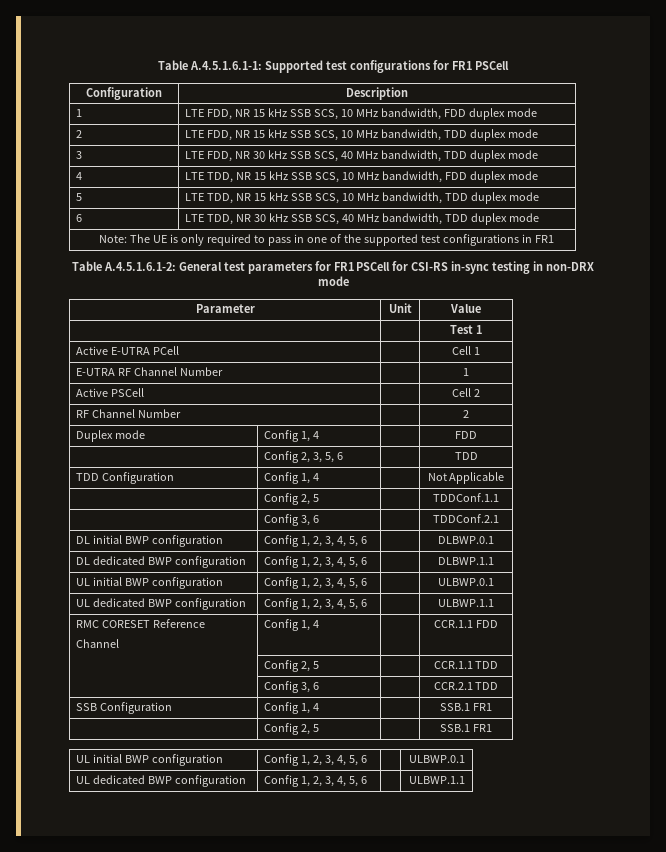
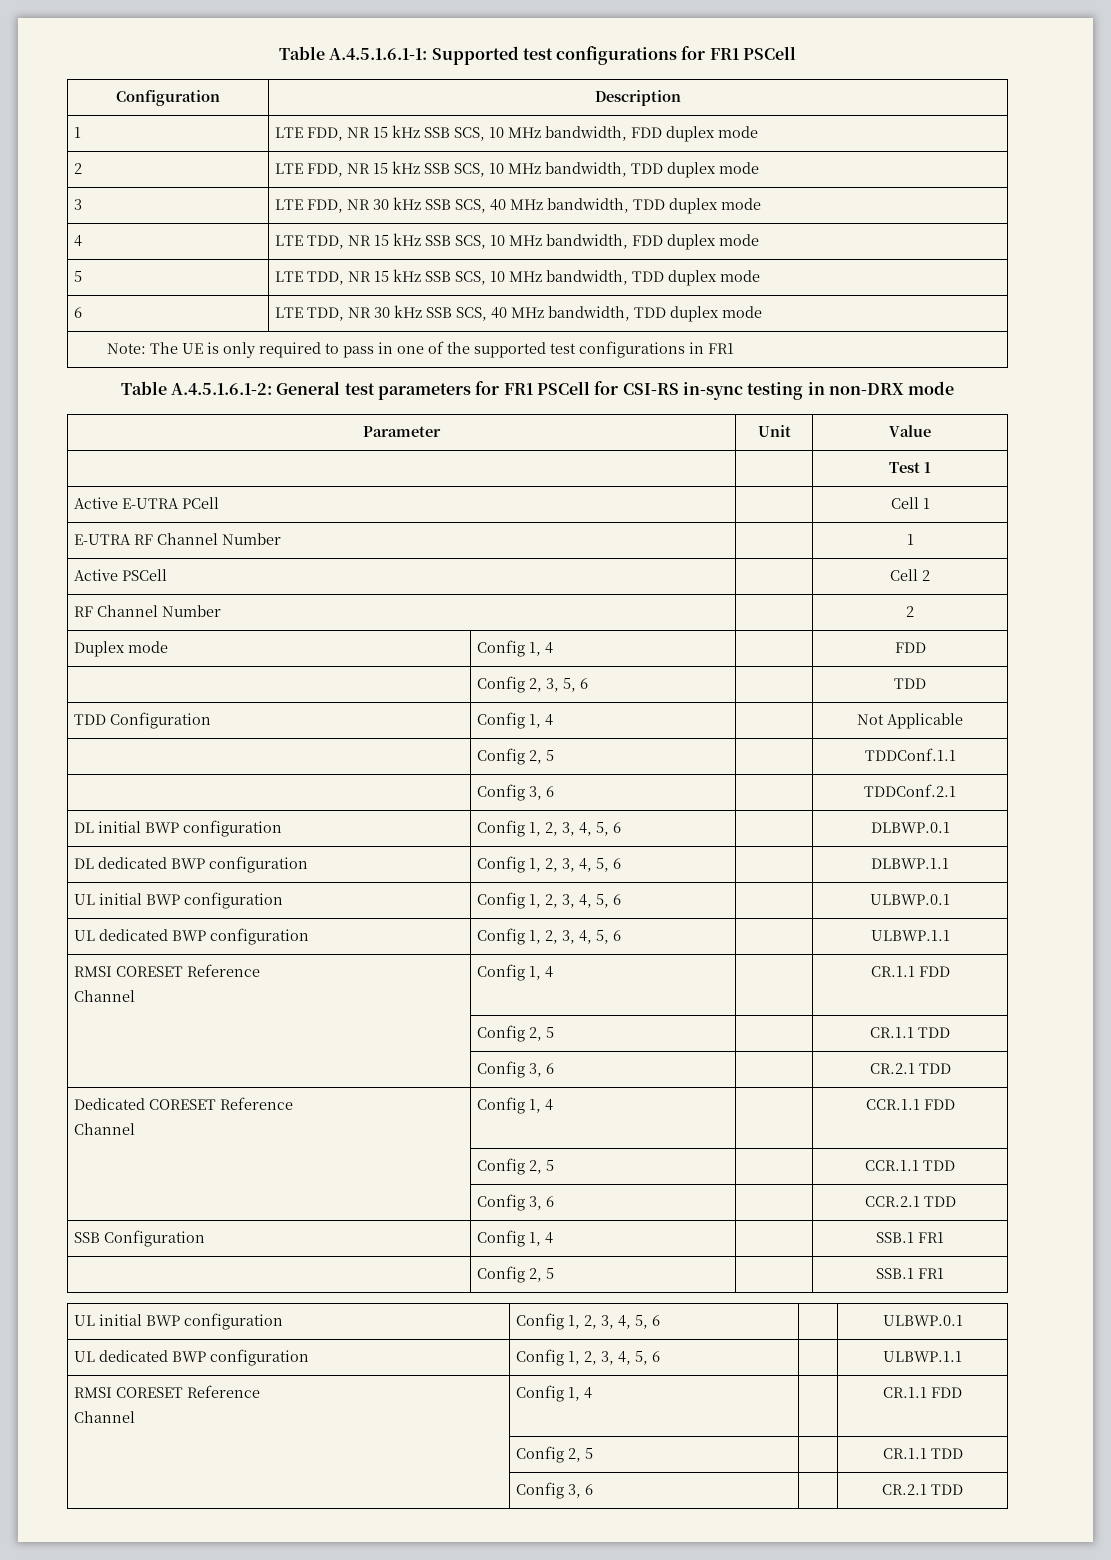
[76,620,100,628] RMC -> [74,964,261,977] [74,990,136,1002] [477,964,554,981] [870,966,950,977] [477,1025,555,1042] [870,1027,950,1038] [477,1061,555,1078] [869,1063,951,1074] [74,1098,146,1110] RMSI CORESET Reference // Channel | Config 1, 4 | | CR.1.1 FDD // | Config 2, 5 | | CR.1.1 TDD // | Config 3, 6 | | CR.2.1 TDD // Dedicated
(465, 780) none -> [74,1385,261,1398] [74,1411,136,1423] [516,1385,593,1402] [883,1387,962,1398] [516,1446,594,1463] [882,1448,963,1459] [516,1482,594,1499] [882,1484,963,1495] // RMSI CORESET Reference // Channel | Config 1, 4 | | CR.1.1 FDD // | Config 2, 5 | | CR.1.1 TDD // | Config 3, 6 | | CR.2.1 TDD

